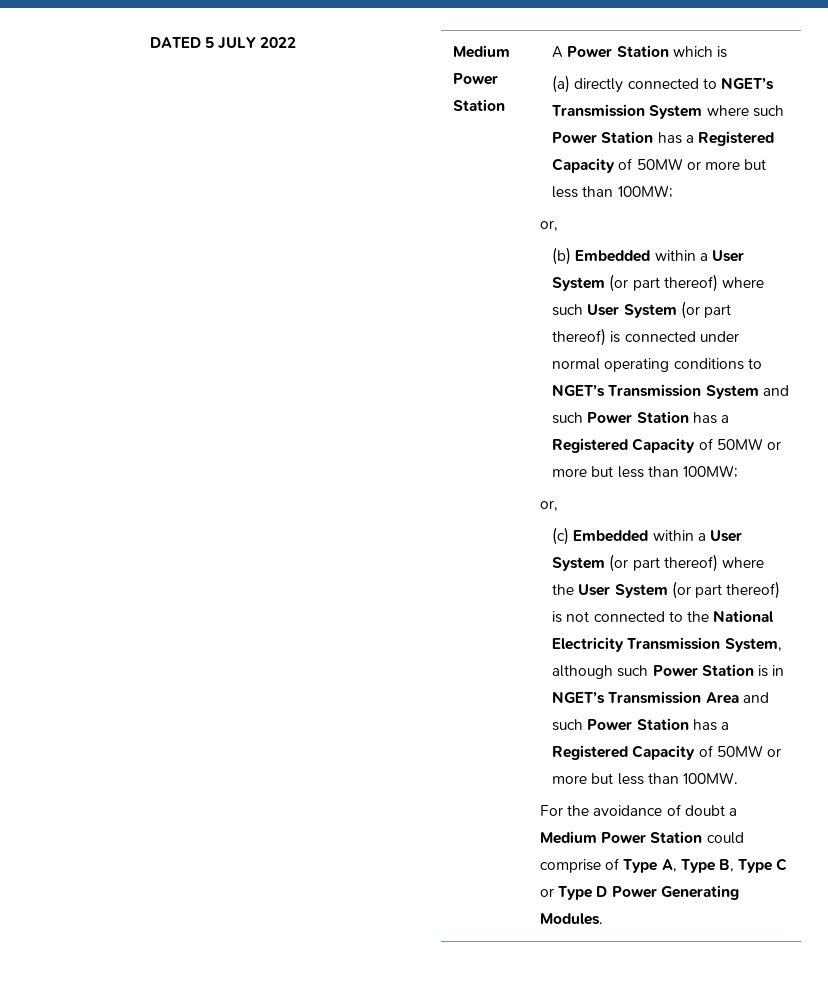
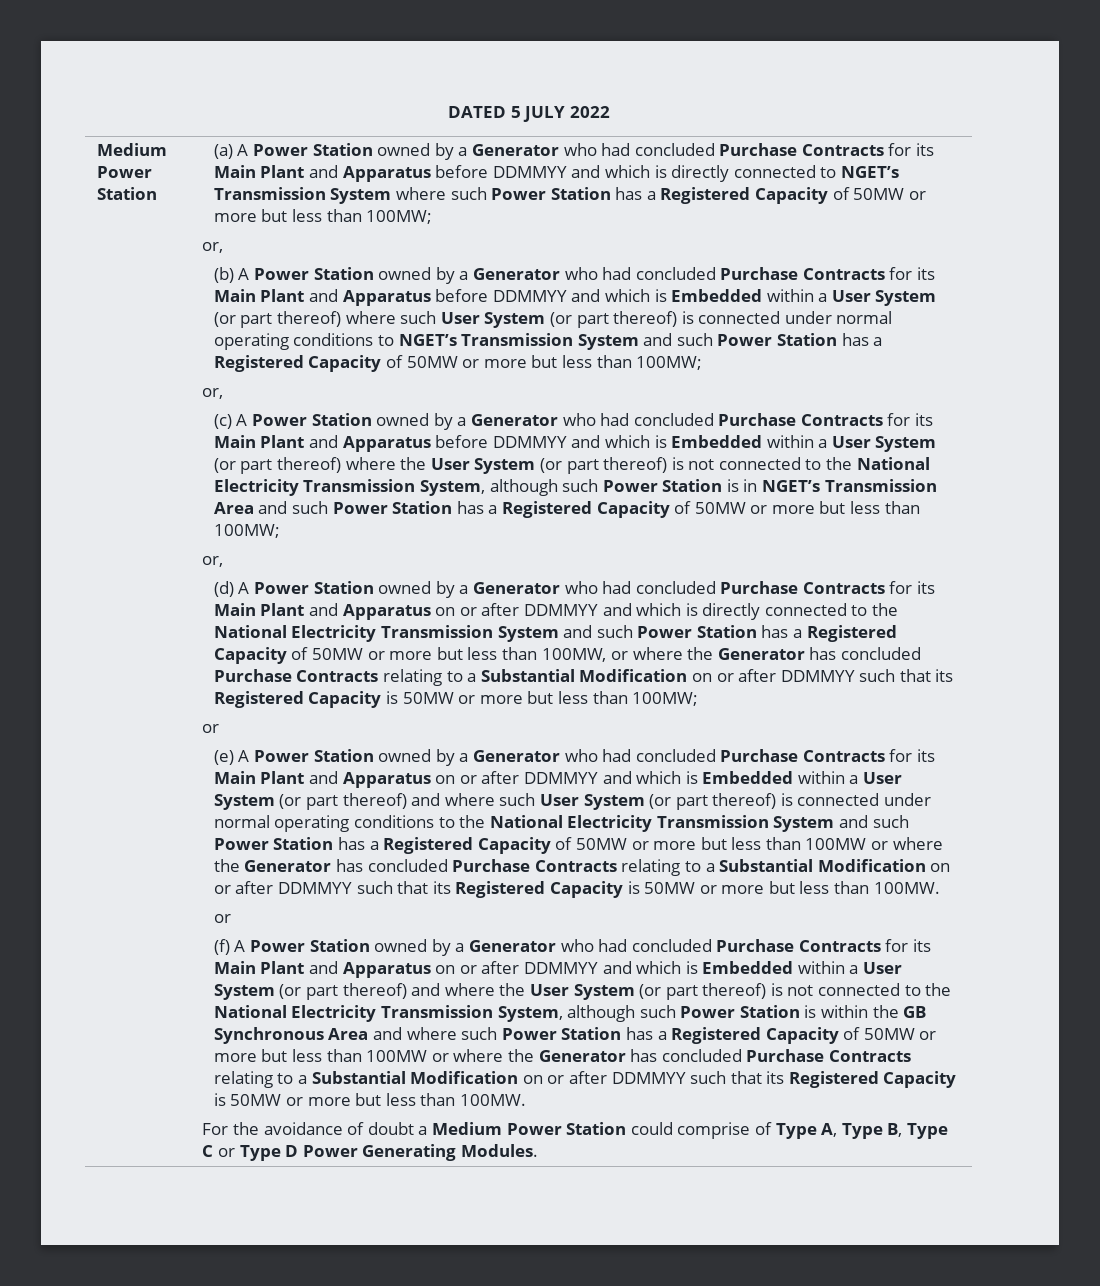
[552,45,727,58] [552,75,571,93] A Power Station which is // (a) -> [213,143,935,160] [213,165,667,182] (a) A Power Station owned by a Generator who had concluded Purchase Contracts for its Main Plant and Apparatus before DDMMYY and which is
(572, 256) none -> [238,267,936,284] [213,289,667,306] A Power Station owned by a Generator who had concluded Purchase Contracts for its Main Plant and Apparatus before DDMMYY and which is
(570, 536) none -> [236,413,934,430] [213,435,667,452] A Power Station owned by a Generator who had concluded Purchase Contracts for its Main Plant and Apparatus before DDMMYY and which is
(679, 778) none -> [213,524,280,538] [202,556,224,567] [213,581,936,598] [213,603,899,620] [213,625,897,642] [213,647,922,664] [213,669,954,686] [213,691,699,708] [202,724,220,733] [213,749,936,766] [213,771,903,788] [213,793,932,810] [213,815,909,832] [213,837,943,854] [213,859,951,876] [213,881,940,898] [213,914,231,923] [213,939,932,956] [213,961,903,978] [213,983,952,1000] [213,1005,927,1022] [213,1027,937,1044] [213,1049,911,1062] [213,1071,957,1088] [213,1093,456,1106] 100MW; // or, // (d) A Power Station owned by a Generator who had concluded Purchase Contracts for its Main Plant and Apparatus on or after DDMMYY and which is directly connected to the National Electricity Transmission System and such Power Station has a Registered Capacity of 50MW or more but less than 100MW, or where the Generator has concluded Purchase Contracts relating to a Substantial Modification on or after DDMMYY such that its Registered Capacity is 50MW or more but less than 100MW; // or // (e) A Power Station owned by a Generator who had concluded Purchase Contracts for its Main Plant and Apparatus on or after DDMMYY and which is Embedded within a User System (or part thereof) and where such User System (or part thereof) is connected under normal operating conditions to the National Electricity Transmission System and such Power Station has a Registered Capacity of 50MW or more but less than 100MW or where the Generator has concluded Purchase Contracts relating to a Substantial Modification on or after DDMMYY such that its Registered Capacity is 50MW or more but less than 100MW. // or // (f) A Power Station owned by a Generator who had concluded Purchase Contracts for its Main Plant and Apparatus on or after DDMMYY and which is Embedded within a User System (or part thereof) and where the User System (or part thereof) is not connected to the National Electricity Transmission System, although such Power Station is within the GB Synchronous Area and where such Power Station has a Registered Capacity of 50MW or more but less than 100MW or where the Generator has concluded Purchase Contracts relating to a Substantial Modification on or after DDMMYY such that its Registered Capacity is 50MW or more but less than

